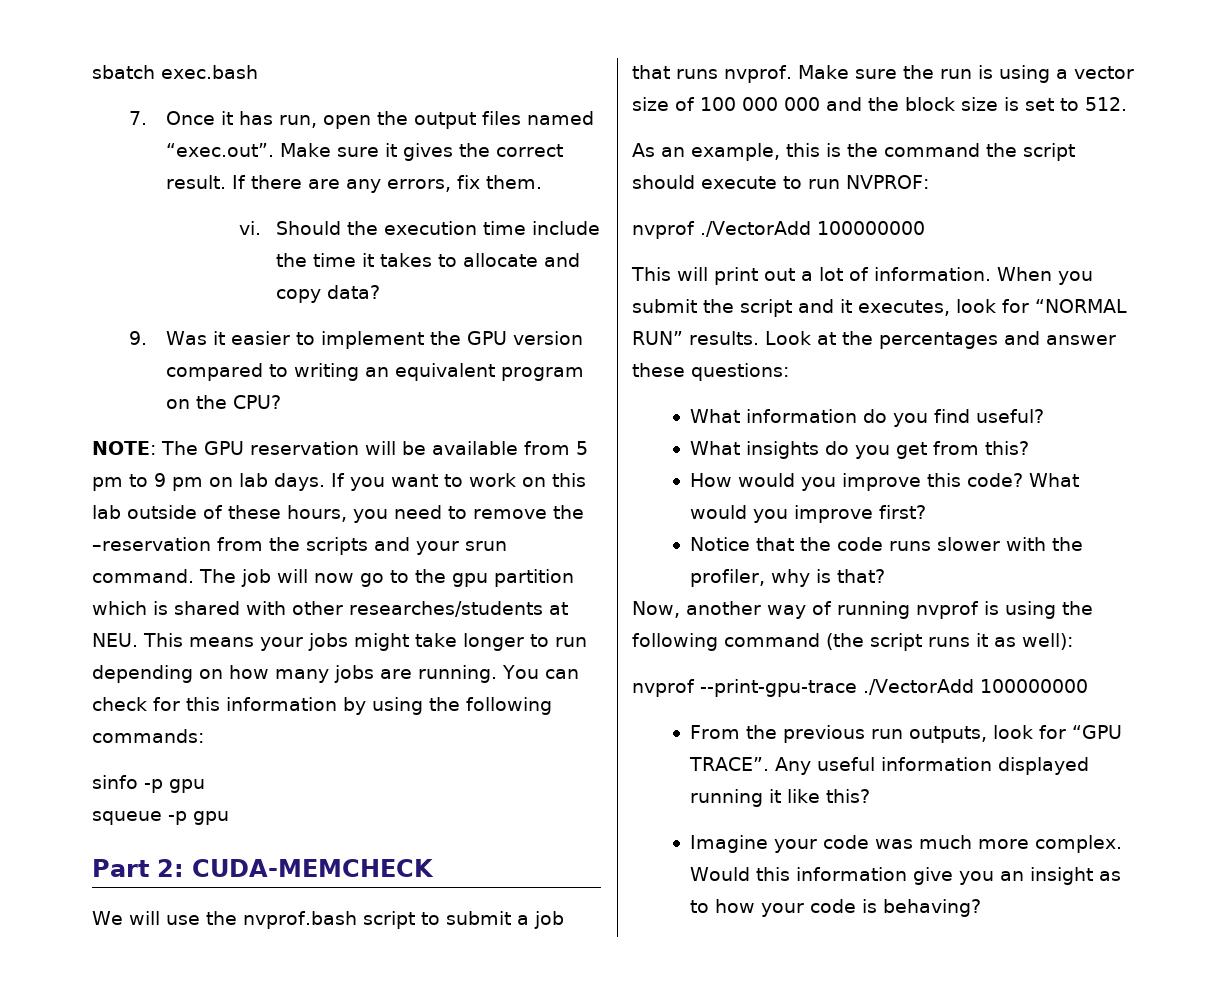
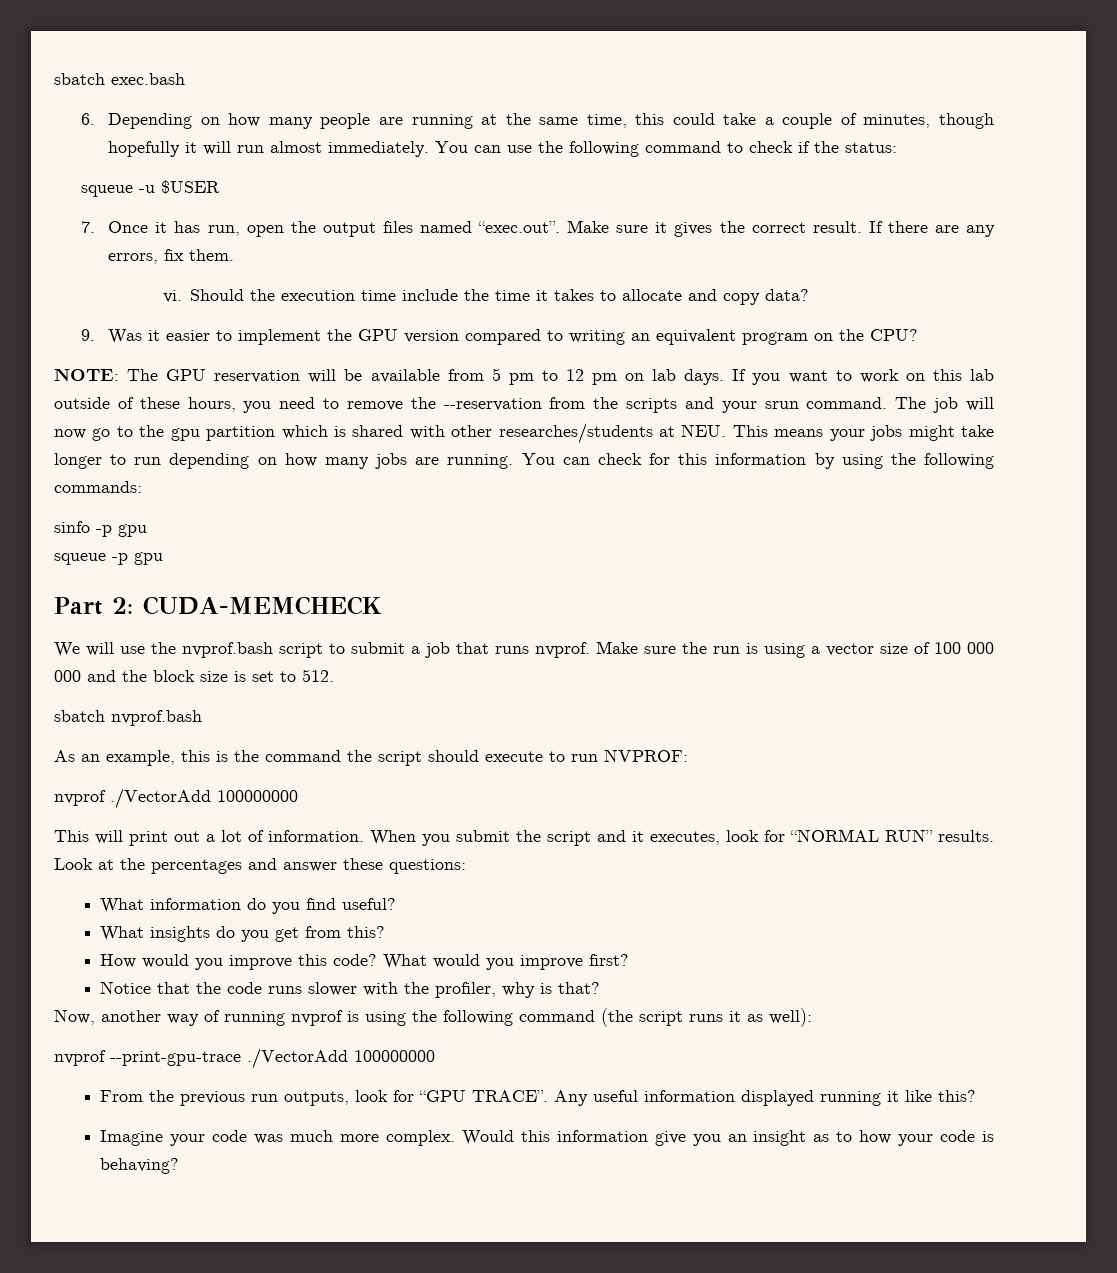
(258, 72) none -> [81,113,995,129] [108,141,898,157] [81,180,221,197] // 6. Depending on how many people are running at the same time, this could take a couple of minutes, though hopefully it will run almost immediately. You can use the following command to check if the status: // squeue -u $USER
[154,473,166,487] 9 -> [565,369,584,381] 12
[92,537,211,551] –reservation -> [443,398,542,411] --reservation
(1127, 104) none -> [54,710,202,726] // sbatch nvprof.bash

